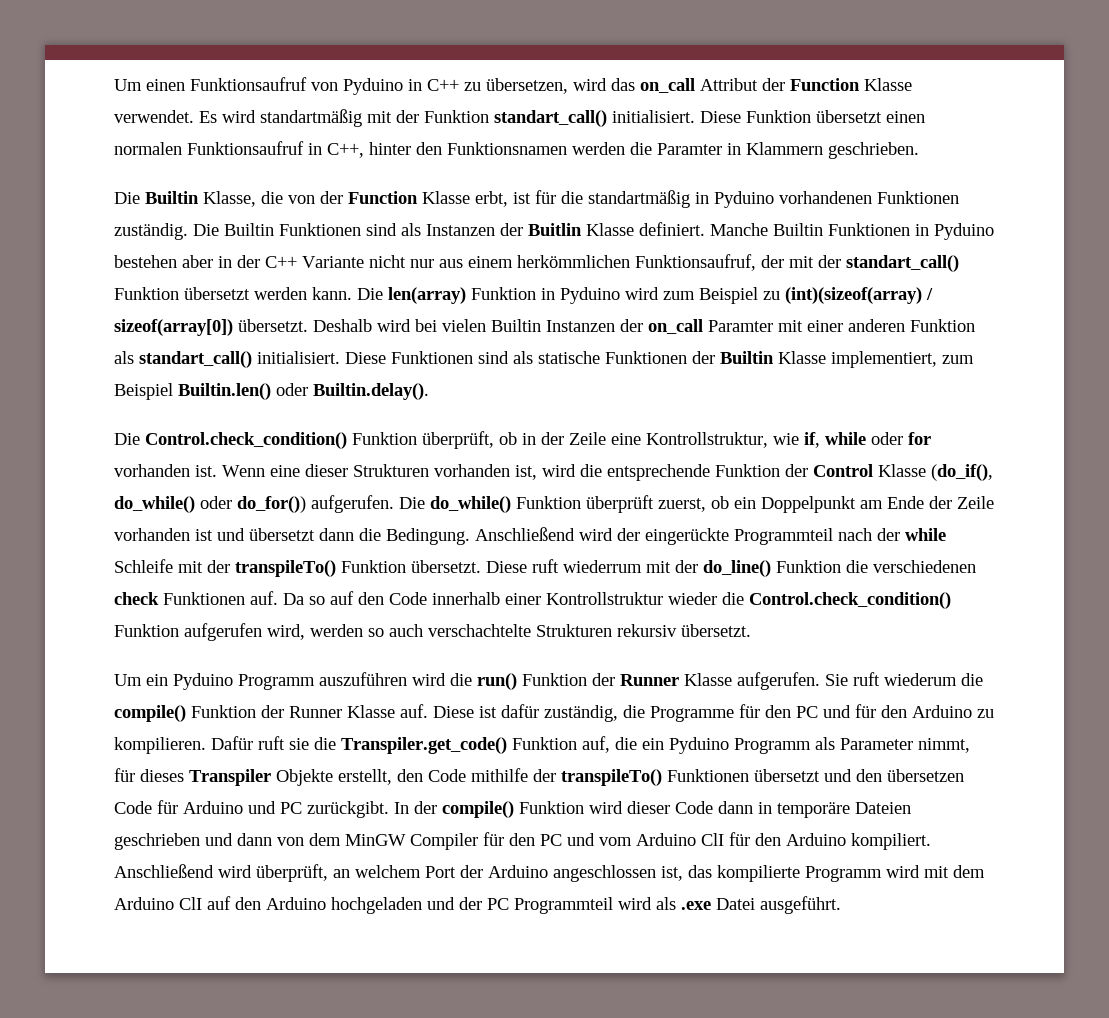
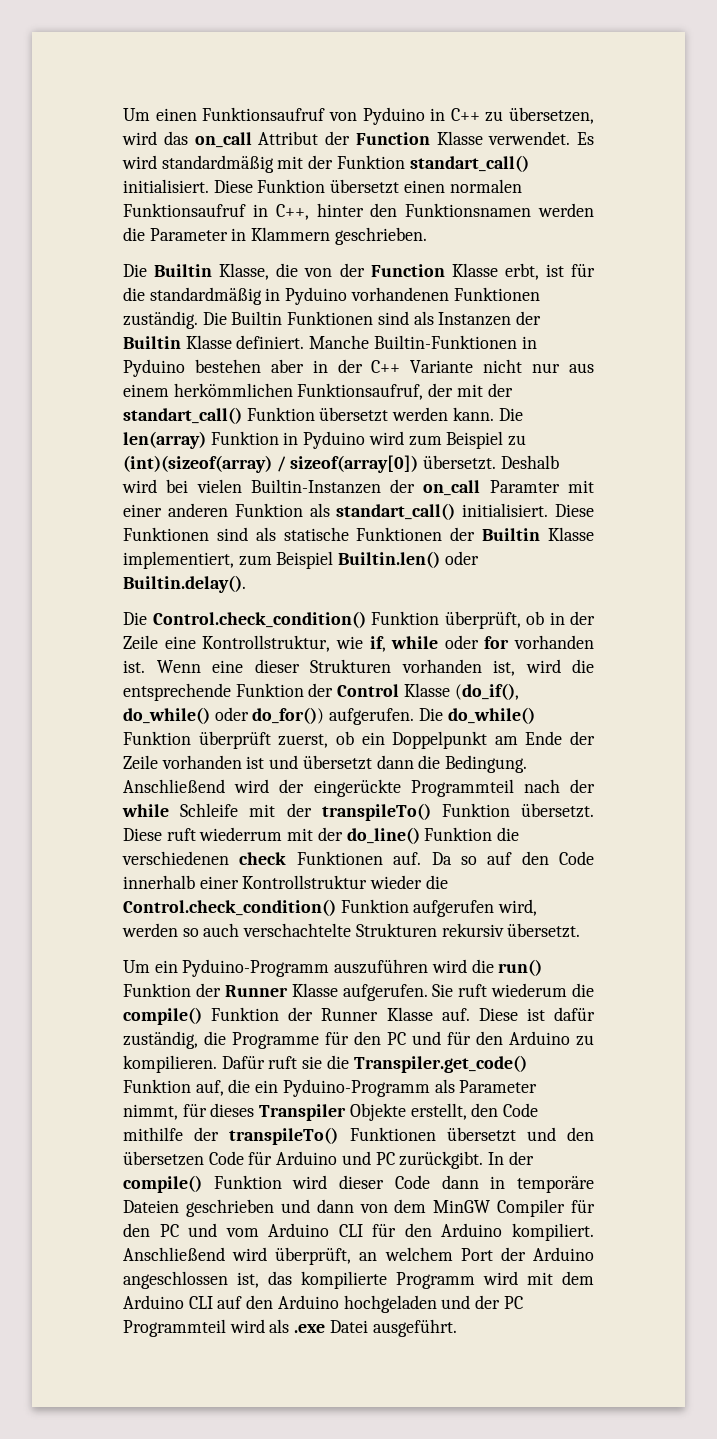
[260,109,362,127] standartmäßig -> [161,155,274,173] standardmäßig
[657,143,722,155] Paramter -> [149,228,228,241] Parameter
[588,190,690,208] standartmäßig -> [149,287,262,305] standardmäßig
[528,223,582,236] Buitlin -> [123,336,181,349] Builtin
[773,223,910,236] Builtin Funktionen -> [373,335,517,349] Builtin-Funktionen
[491,319,615,332] Builtin Instanzen -> [250,479,381,494] Builtin-Instanzen
[173,673,315,690] Pyduino Programm -> [182,959,330,977] Pyduino-Programm
[669,737,811,754] Pyduino Programm -> [282,1079,430,1097] Pyduino-Programm
[701,833,724,846] ClI -> [338,1224,363,1237] CLI
[179,897,202,910] ClI -> [188,1296,213,1309] CLI

